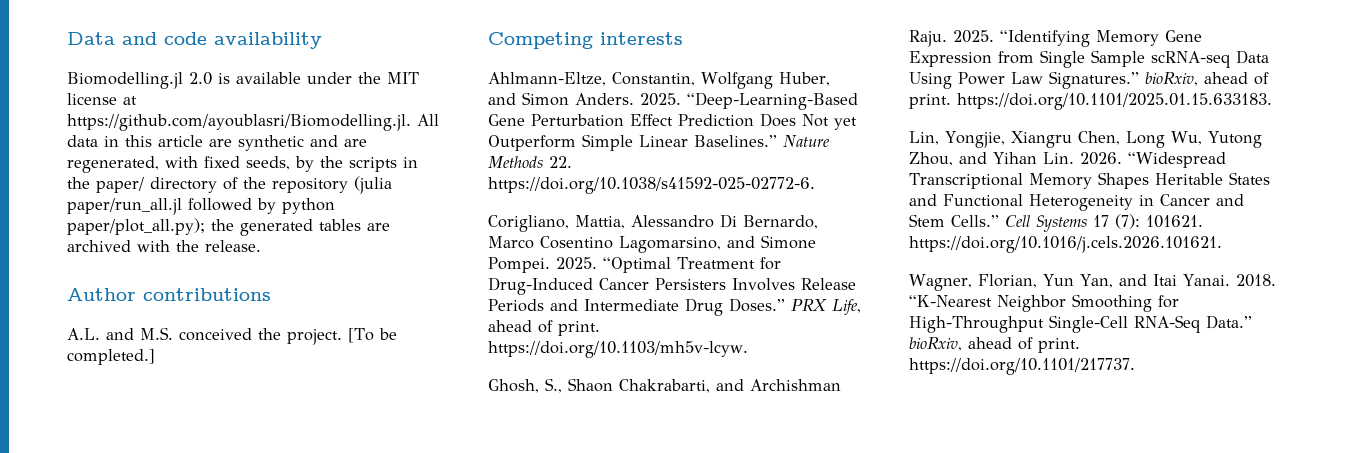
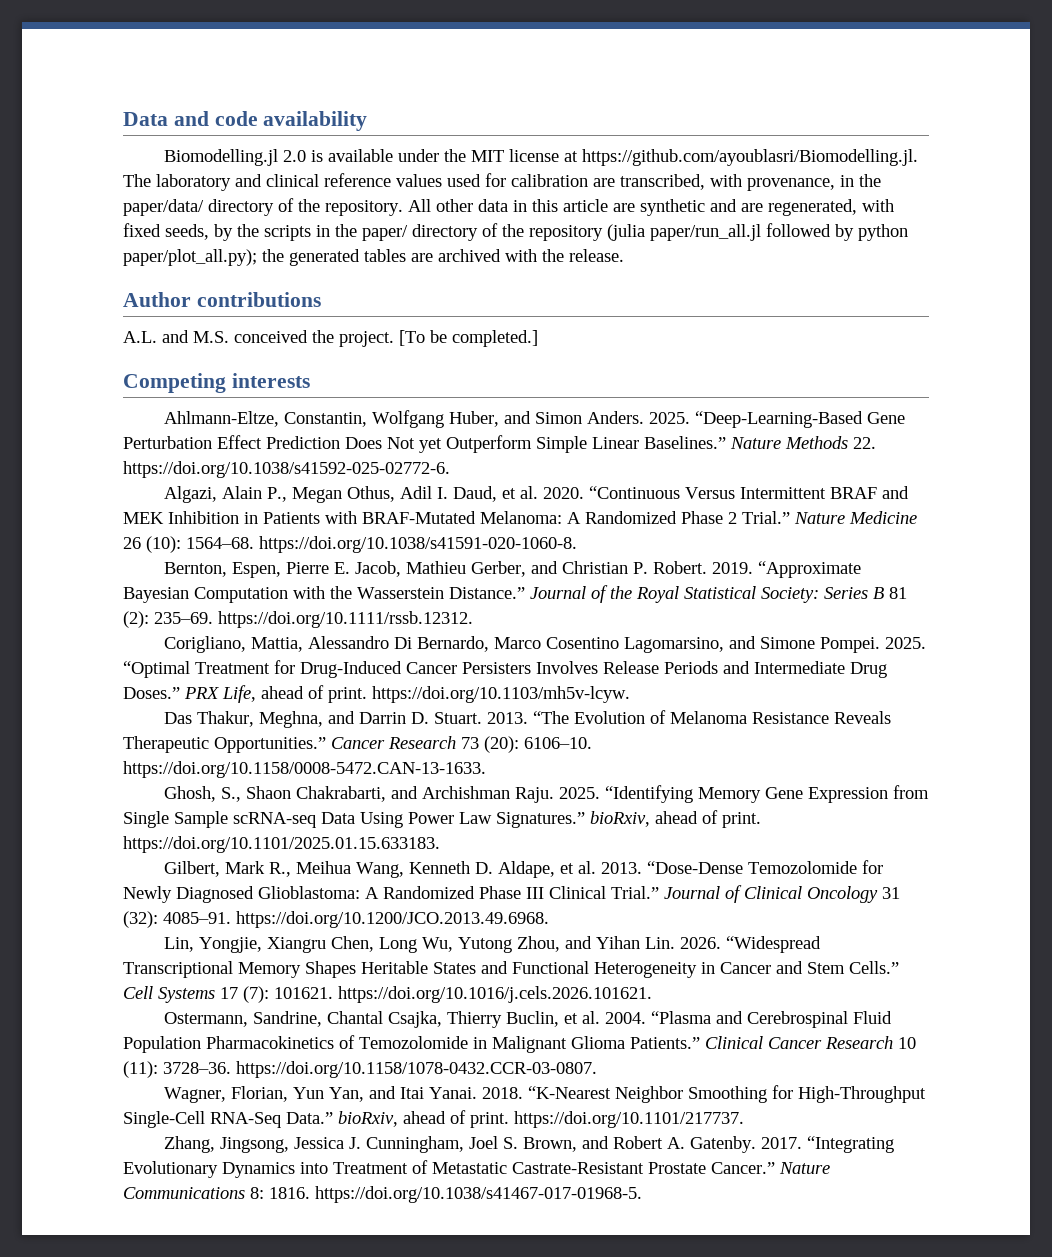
[417,114,439,126] All -> [123,173,881,191] [123,198,473,216] The laboratory and clinical reference values used for calibration are transcribed, with provenance, in the paper/data/ directory of the repository. All other
(815, 185) none -> [164,486,910,503] [123,511,917,524] [123,536,577,553] [164,561,862,578] [123,585,907,603] [123,611,473,628] // Algazi, Alain P., Megan Othus, Adil I. Daud, et al. 2020. “Continuous Versus Intermittent BRAF and MEK Inhibition in Patients with BRAF-Mutated Melanoma: A Randomized Phase 2 Trial.” Nature Medicine 26 (10): 1564–68. https://doi.org/10.1038/s41591-020-1060-8. // Bernton, Espen, Pierre E. Jacob, Mathieu Gerber, and Christian P. Robert. 2019. “Approximate Bayesian Computation with the Wasserstein Distance.” Journal of the Royal Statistical Society: Series B 81 (2): 235–69. https://doi.org/10.1111/rssb.12312.
(748, 349) none -> [164,710,892,728] [123,736,592,753] [123,761,486,778] // Das Thakur, Meghna, and Darrin D. Stuart. 2013. “The Evolution of Melanoma Resistance Reveals Therapeutic Opportunities.” Cancer Research 73 (20): 6106–10. https://doi.org/10.1158/0008-5472.CAN-13-1633.
(1272, 101) none -> [164,860,884,878] [123,885,900,903] [123,911,549,928] // Gilbert, Mark R., Meihua Wang, Kenneth D. Aldape, et al. 2013. “Dose-Dense Temozolomide for Newly Diagnosed Glioblastoma: A Randomized Phase III Clinical Trial.” Journal of Clinical Oncology 31 (32): 4085–91. https://doi.org/10.1200/JCO.2013.49.6968.
(1222, 244) none -> [164,1011,893,1028] [123,1035,916,1053] [123,1061,597,1078] // Ostermann, Sandrine, Chantal Csajka, Thierry Buclin, et al. 2004. “Plasma and Cerebrospinal Fluid Population Pharmacokinetics of Temozolomide in Malignant Glioma Patients.” Clinical Cancer Research 10 (11): 3728–36. https://doi.org/10.1158/1078-0432.CCR-03-0807.
(1135, 366) none -> [164,1136,895,1153] [123,1160,830,1178] [123,1186,642,1203] // Zhang, Jingsong, Jessica J. Cunningham, Joel S. Brown, and Robert A. Gatenby. 2017. “Integrating Evolutionary Dynamics into Treatment of Metastatic Castrate-Resistant Prostate Cancer.” Nature Communications 8: 1816. https://doi.org/10.1038/s41467-017-01968-5.

